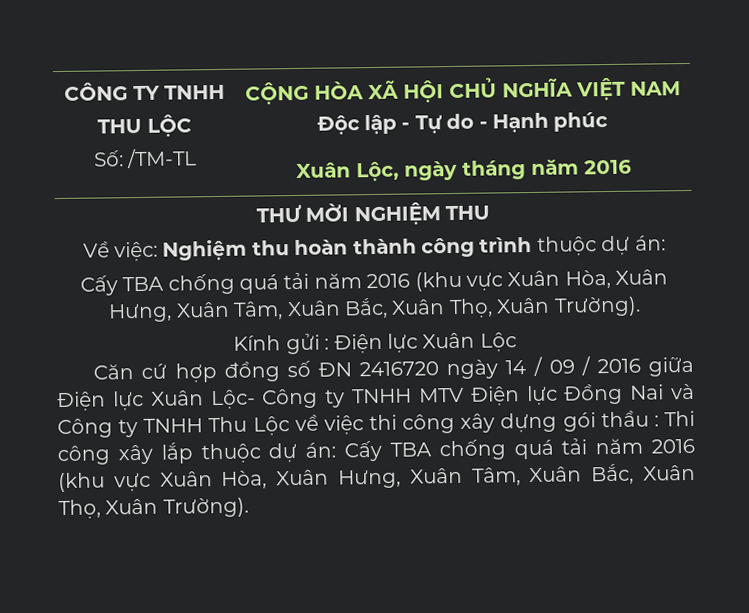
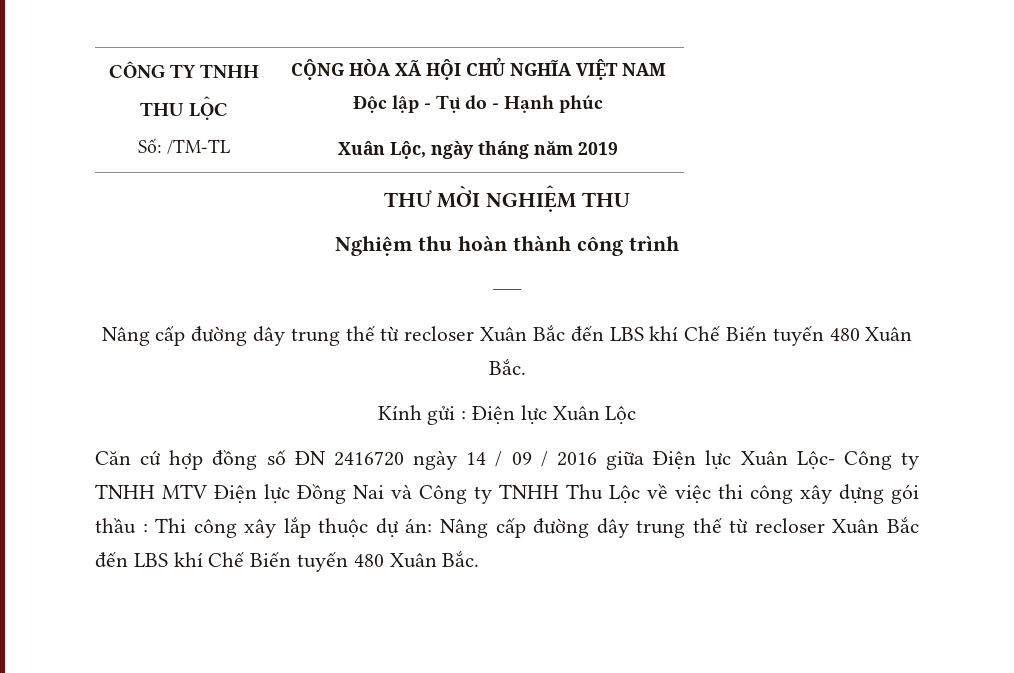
[583,159,632,175] 2016 -> [578,142,618,155] 2019
[82,241,158,262] Về việc: -> (630, 199) none
[536,235,666,256] [79,269,669,296] [108,296,641,323] thuộc dự án: // Cấy TBA chống quá tải năm 2016 (khu vực Xuân Hòa, Xuân Hưng, Xuân Tâm, Xuân Bắc, Xuân Thọ, Xuân Trường). -> [493,288,522,290] [101,324,913,346] [488,358,526,375] // ____ // Nâng cấp đường dây trung thế từ recloser Xuân Bắc đến LBS khí Chế Biến tuyến 480 Xuân Bắc.
[344,438,695,462] [58,463,696,493] [58,497,249,520] Cấy TBA chống quá tải năm 2016 (khu vực Xuân Hòa, Xuân Hưng, Xuân Tâm, Xuân Bắc, Xuân Thọ, Xuân Trường). -> [439,516,919,538] [95,550,480,572] Nâng cấp đường dây trung thế từ recloser Xuân Bắc đến LBS khí Chế Biến tuyến 480 Xuân Bắc.

